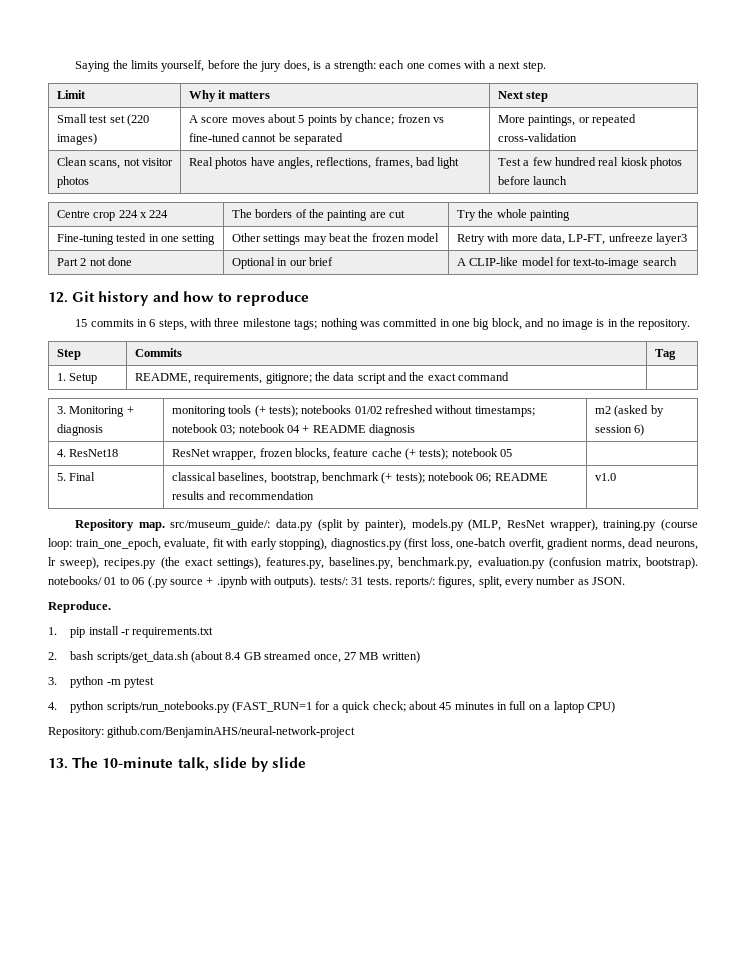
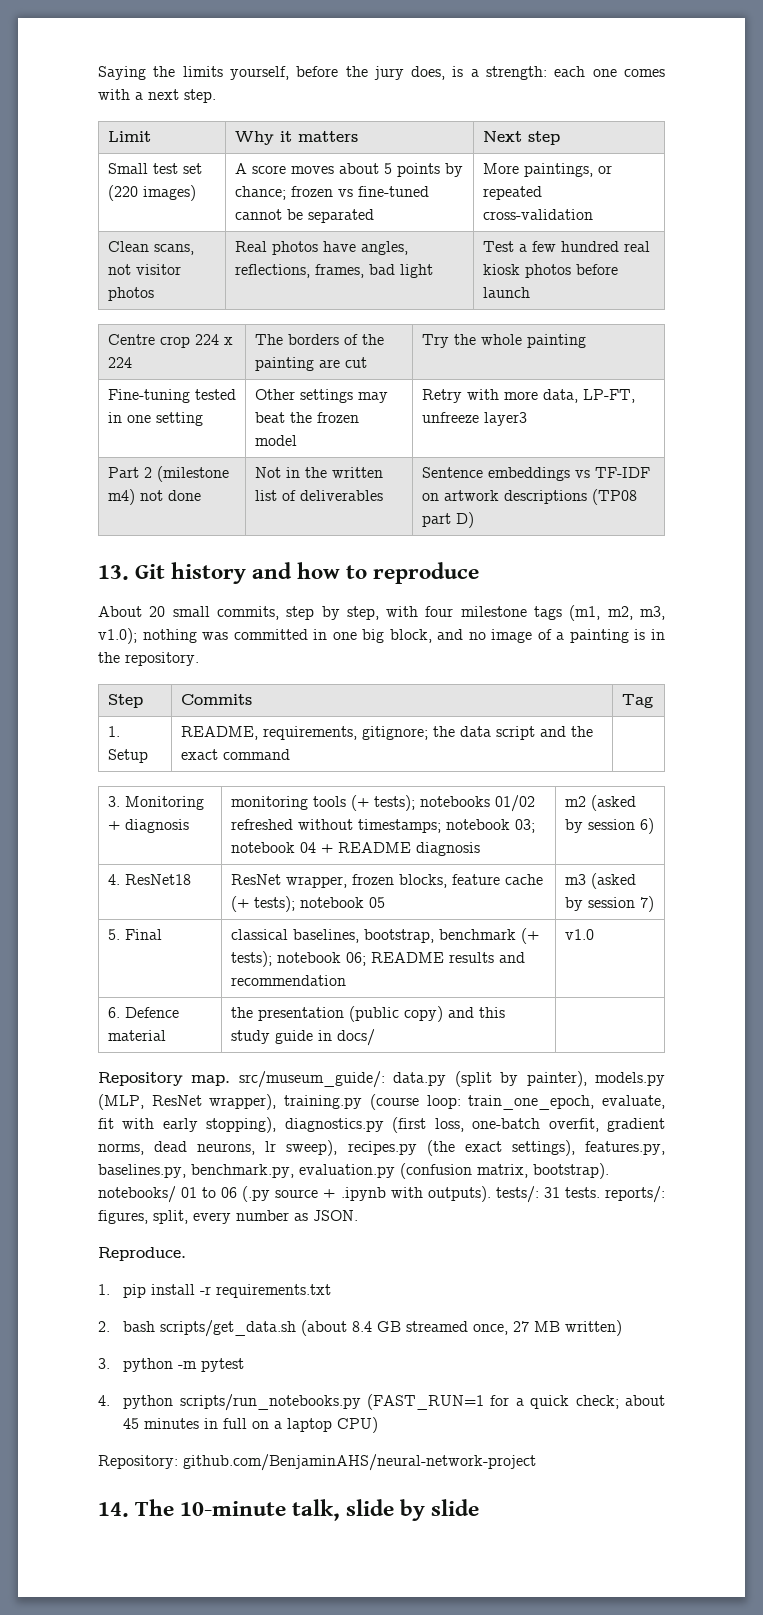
(87, 262) none -> [156,466,229,482] [107,489,135,505] (milestone m4)
[231,257,333,269] [456,257,677,269] [48,292,68,303] Optional in our brief | A CLIP-like model for text-to-image search // 12. -> [254,467,383,478] [254,490,383,501] [421,467,650,481] [421,489,637,505] [421,512,474,528] [98,565,129,580] Not in the written list of deliverables | Sentence embeddings vs TF-IDF on artwork descriptions (TP08 part D) // 13.
[75,318,318,330] 15 commits in 6 steps, with three milestone tags; -> [98,605,666,621] [98,628,137,644] About 20 small commits, step by step, with four milestone tags (m1, m2, m3, v1.0);
(593, 324) none -> [537,629,629,643] of a painting
(513, 453) none -> [564,873,636,889] [564,896,654,912] m3 (asked by session 7)
(616, 477) none -> [107,1007,179,1018] [107,1030,166,1041] [230,1006,505,1022] [230,1029,375,1046] // 6. Defence material | the presentation (public copy) and this study guide in docs/ |
[48,758,68,769] 13. -> [98,1502,129,1517] 14.

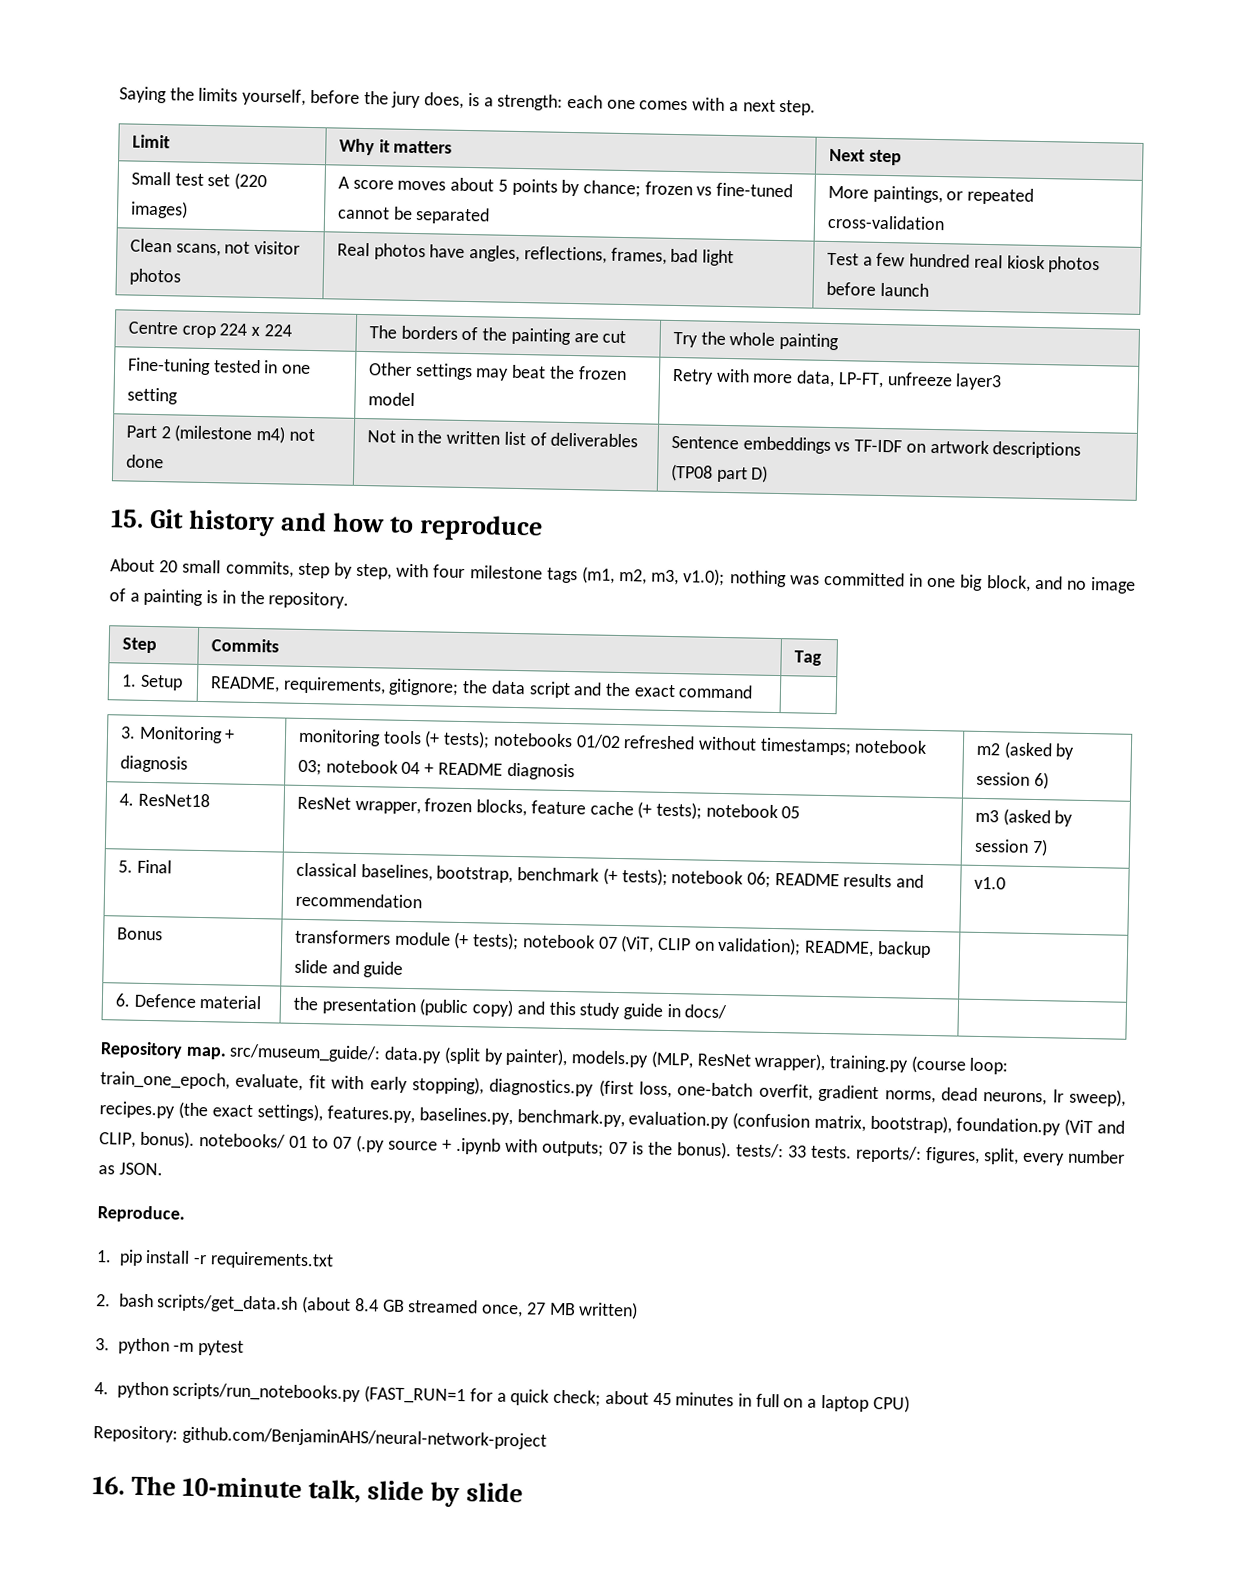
[98,565,129,580] 13. -> [111,509,144,528] 15.
(594, 934) none -> [116,927,163,941] [294,929,931,959] [293,959,404,978] // Bonus | transformers module (+ tests); notebook 07 (ViT, CLIP on validation); README, backup slide and guide |
[533,1163,609,1179] bootstrap). -> [870,1114,1125,1137] [99,1130,196,1149] bootstrap), foundation.py (ViT and CLIP, bonus).
[221,1187,238,1198] 06 -> [333,1136,353,1149] 07
[427,1186,560,1203] outputs). tests/: 31 -> [542,1140,807,1160] outputs; 07 is the bonus). tests/: 33
[98,1502,129,1517] 14. -> [92,1476,125,1495] 16.

